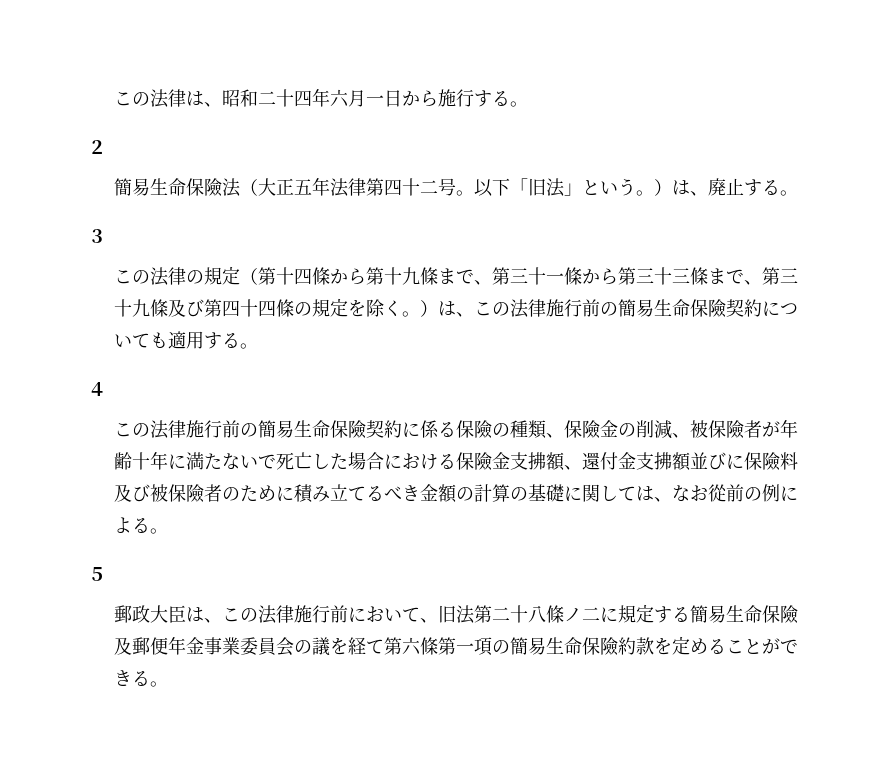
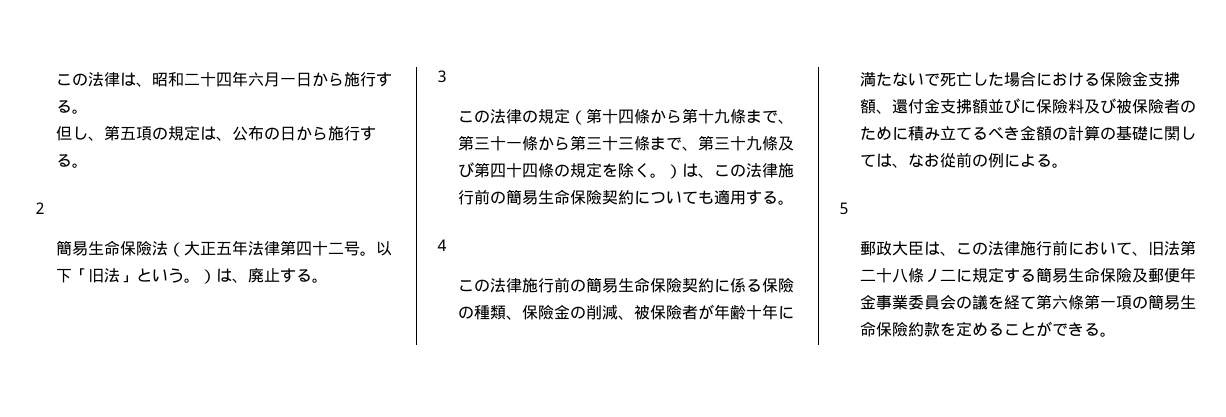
(528, 104) none -> [55,125,376,141] [55,154,88,168] // 但し、第五項の規定は、公布の日から施行する。

